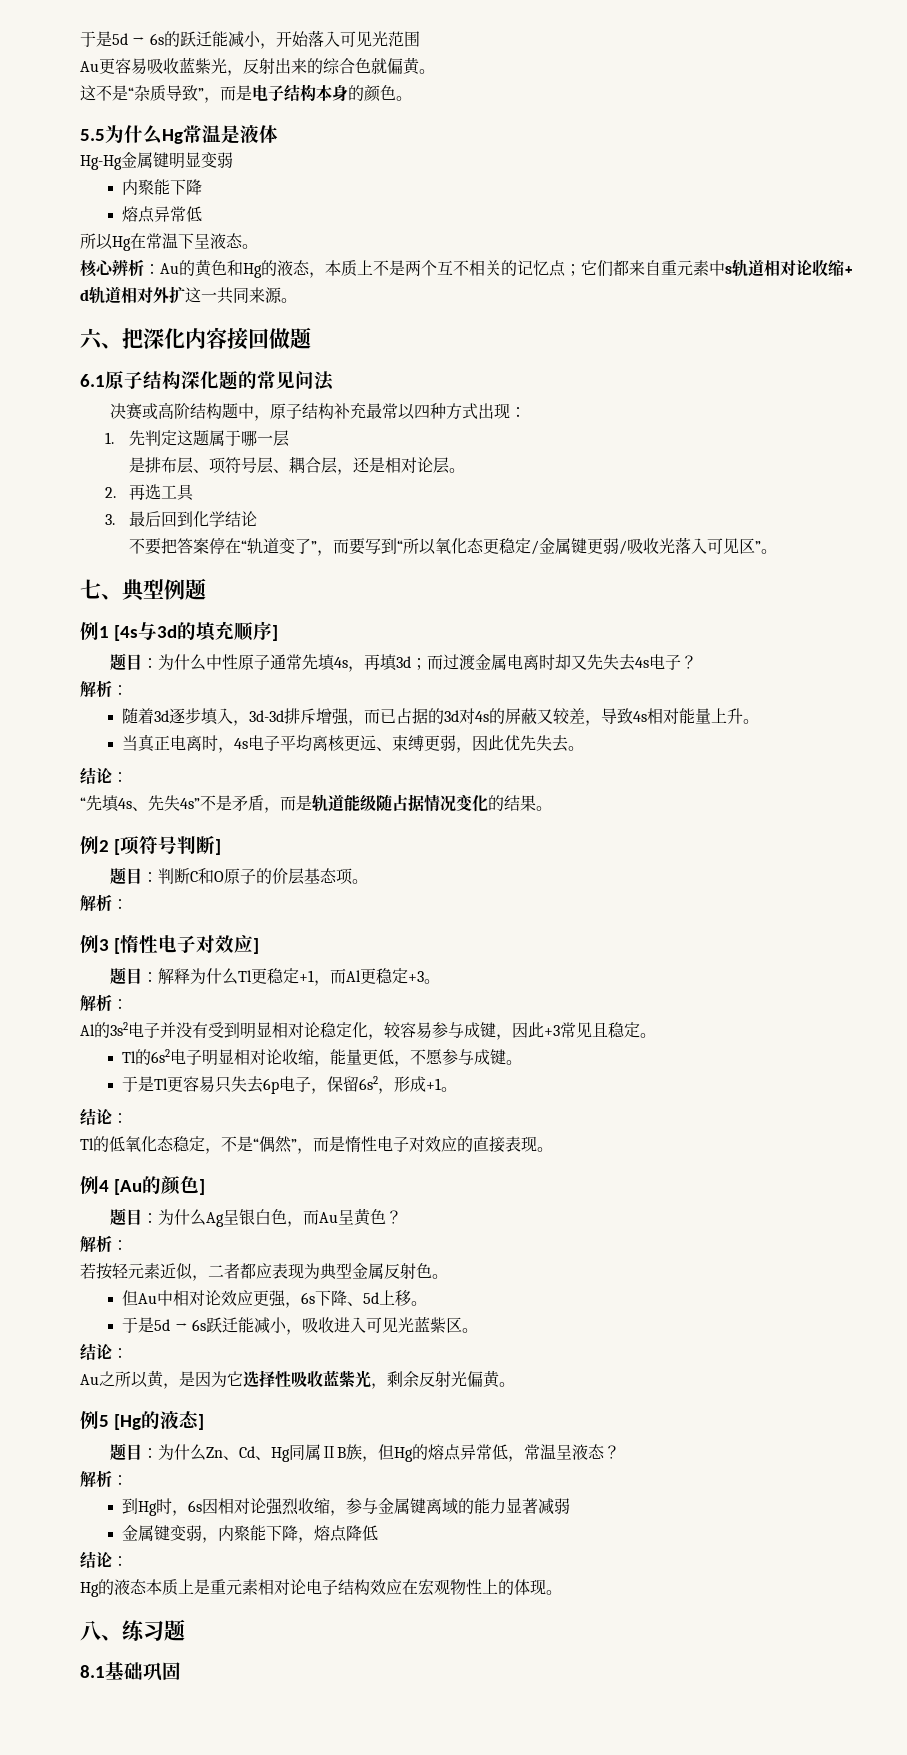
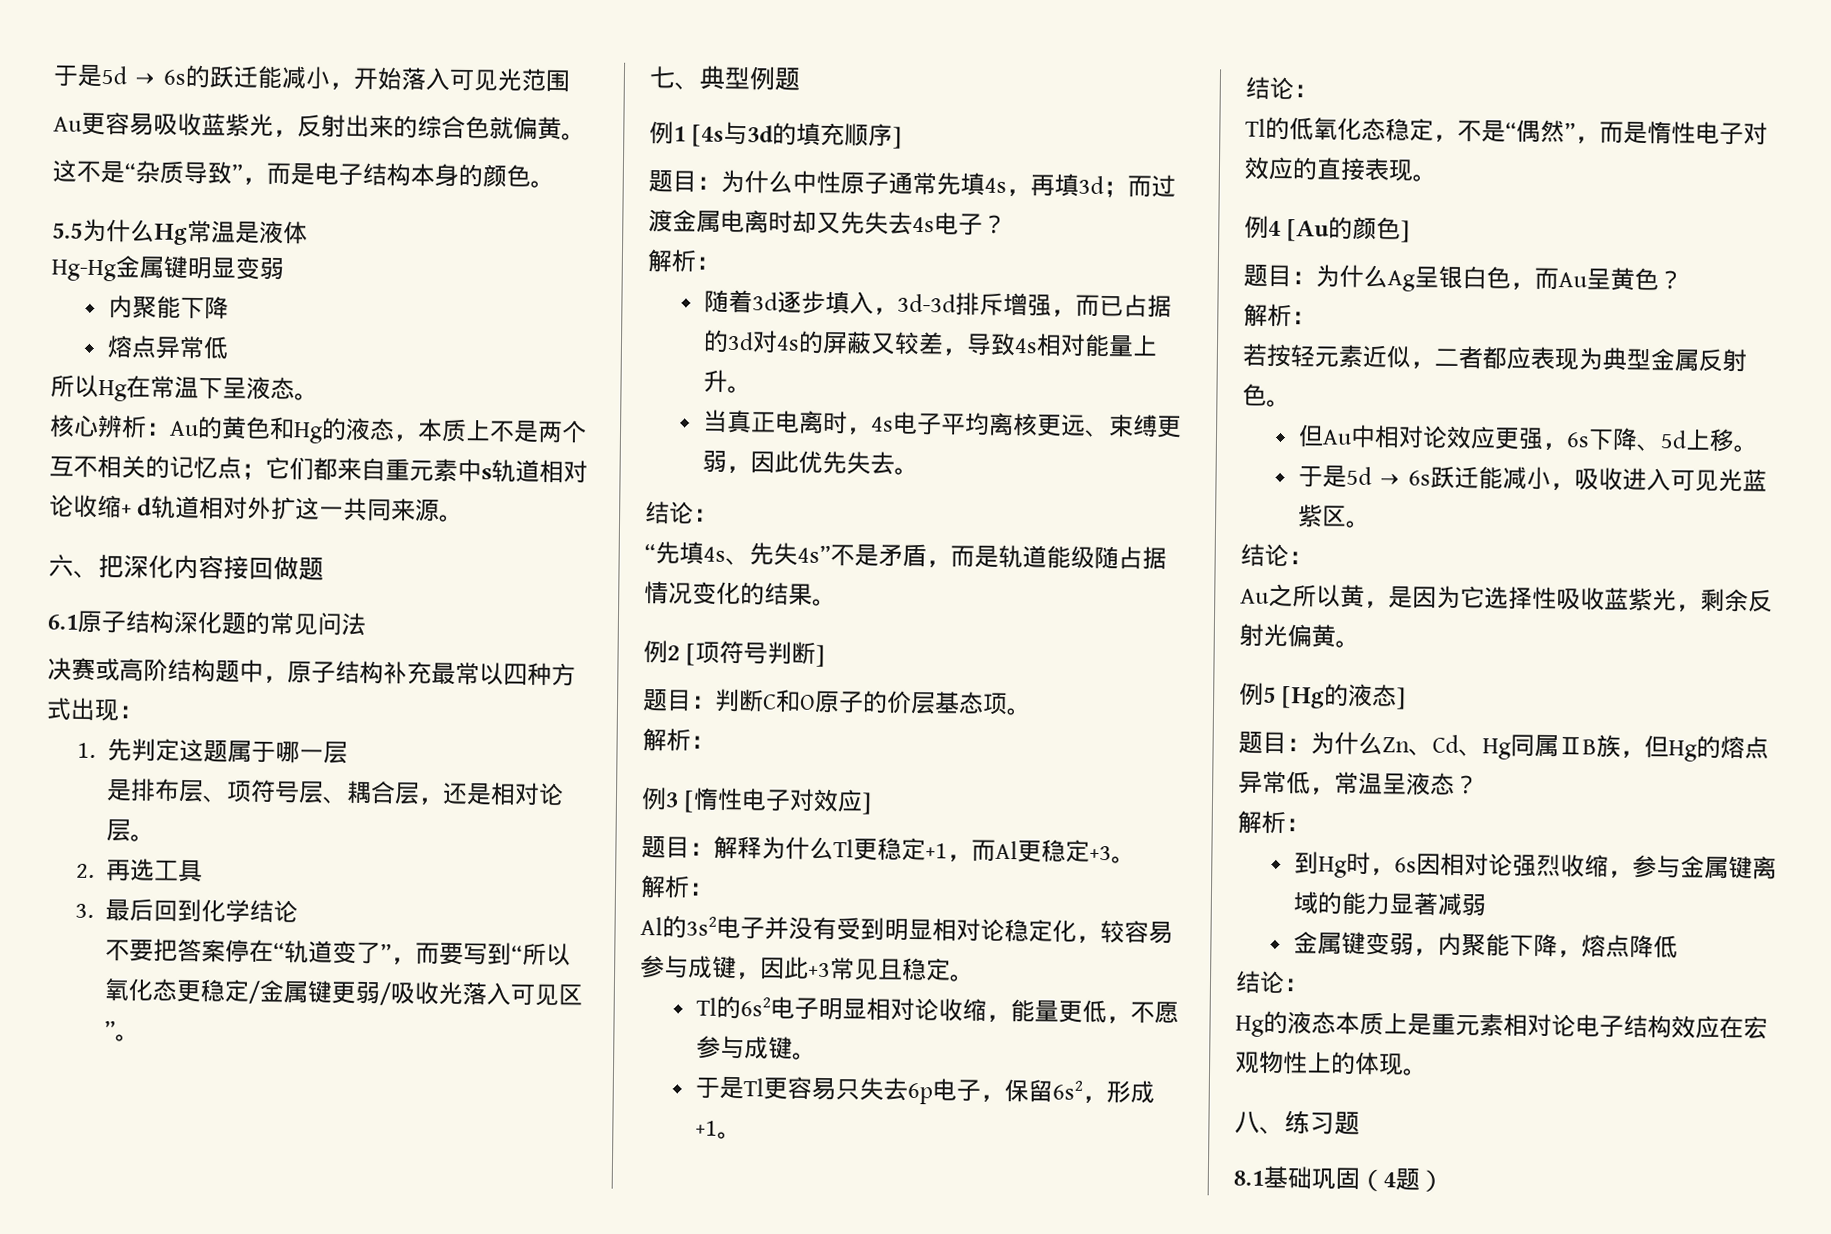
(181, 1671) none -> [1359,1168,1444,1192] （4题）

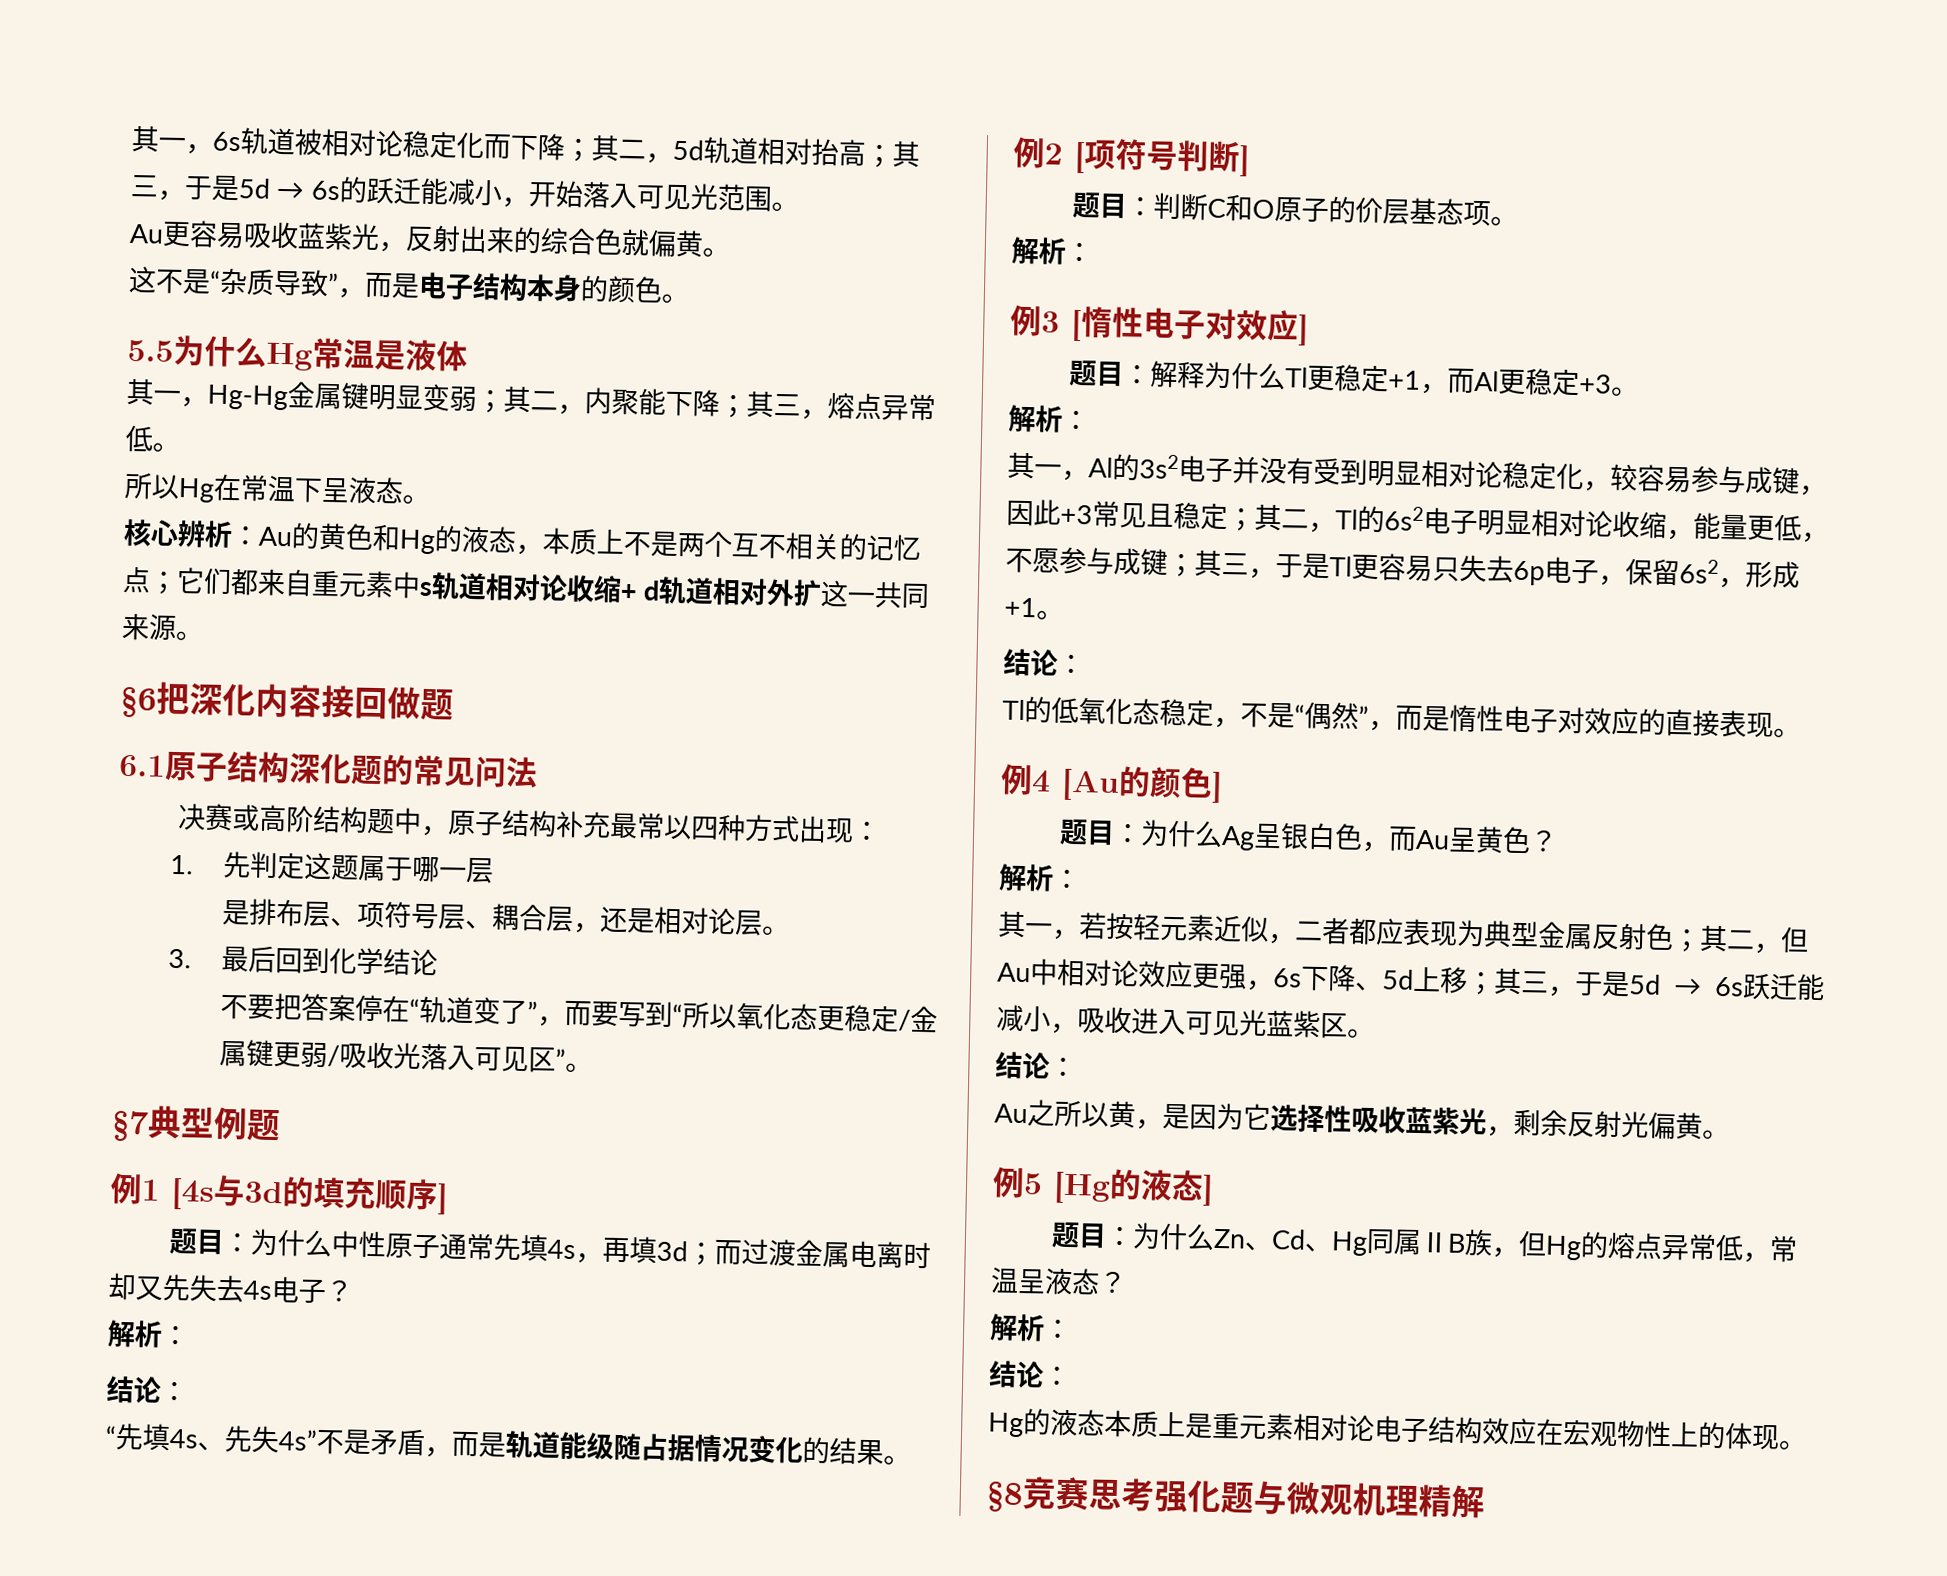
(53, 76) none -> [131,124,920,169] [130,174,185,202] 其一，6s轨道被相对论稳定化而下降；其二，5d轨道相对抬高；其三，
(570, 81) none -> [770,201,799,212] 。
(308, 233) none -> [126,377,208,408] 其一，
[107,295,229,320] [106,335,229,360] // 内聚能下降 // 熔点异常低 -> [476,385,936,422] [125,424,180,453] ；其二，内聚能下降；其三，熔点异常低。
[48,554,99,579] 六、 -> [120,686,157,718] §6
[75,858,204,883] // 2.再选工具 -> (791, 930) none
[649,66,700,90] 七、 -> [111,1110,149,1142] §7
[703,289,1172,318] [702,329,1158,358] [702,369,752,394] [702,409,1182,438] [701,450,919,476] // 随着3d逐步填入，3d-3d排斥增强，而已占据的3d对4s的屏蔽又较差，导致4s相对能量上升。 // 当真正电离时，4s电子平均离核更远、束缚更弱，因此优先失去。 -> (190, 1335) none
(714, 889) none -> [1007,451,1089,482] 其一，
[949,974,975,982] 。 // -> [1227,503,1336,534] ；其二，
[791,1052,817,1060] 。 // -> [1167,549,1276,580] ；其三，
(1316, 318) none -> [998,910,1080,941] 其一，
[1266,399,1291,408] 。 // -> [1672,924,1782,955] ；其二，
[1732,444,1758,453] 。 // -> [1466,967,1576,998] ；其三，
[1293,851,1777,880] [1292,891,1486,917] [1292,931,1678,959] // 到Hg时，6s因相对论强烈收缩，参与金属键离域的能力显著减弱 // 金属键变弱，内聚能下降，熔点降低 -> (1072, 1329) none
[1234,1110,1360,1135] [1233,1165,1444,1192] 八、练习题 // 8.1基础巩固（4题） -> [986,1476,1486,1519] §8竞赛思考强化题与微观机理精解

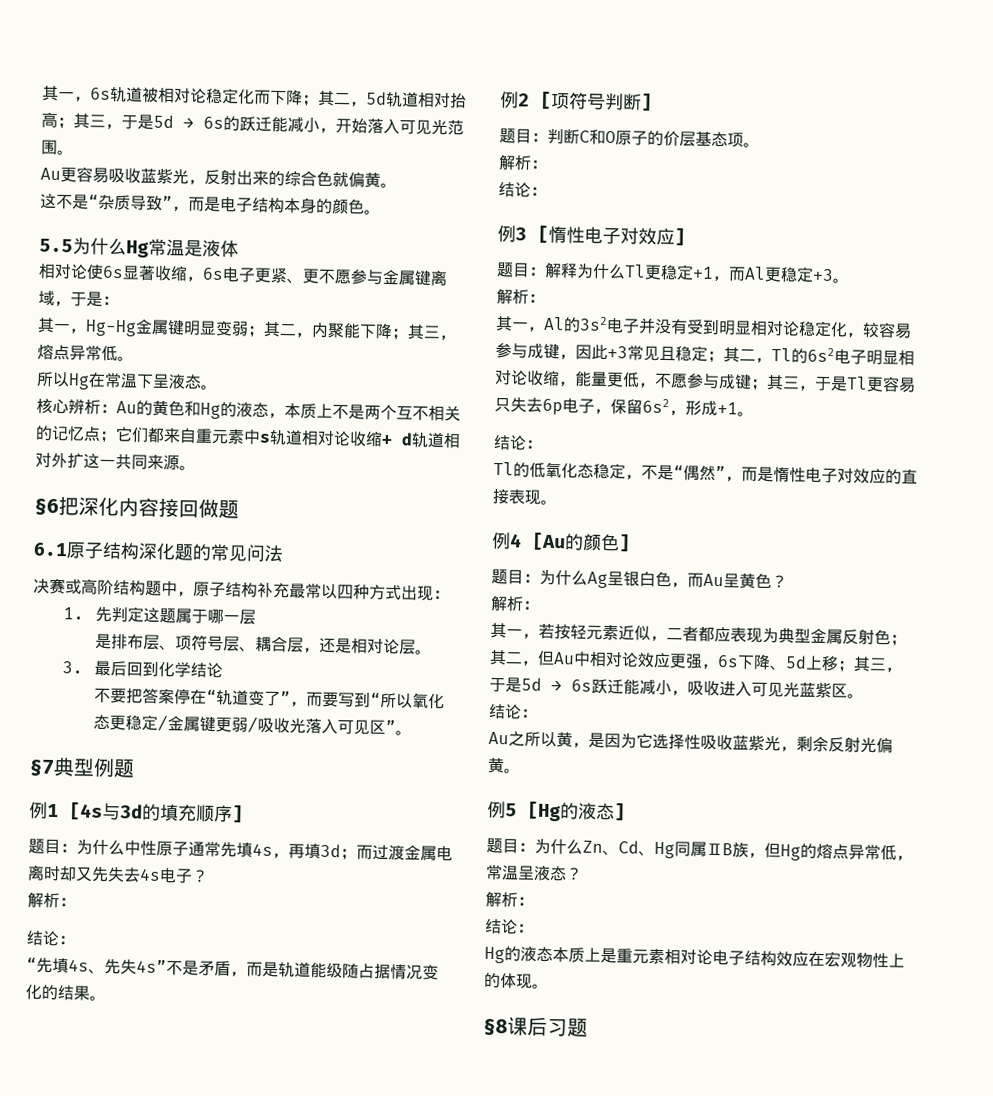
(468, 356) none -> [38,263,448,287] [38,290,119,307] // 相对论使6s显著收缩，6s电子更紧、更不愿参与金属键离域，于是：
(1093, 252) none -> [498,181,547,198] // 结论：
[1022,1476,1486,1519] 竞赛思考强化题与微观机理精解 -> [507,1016,588,1037] 课后习题

